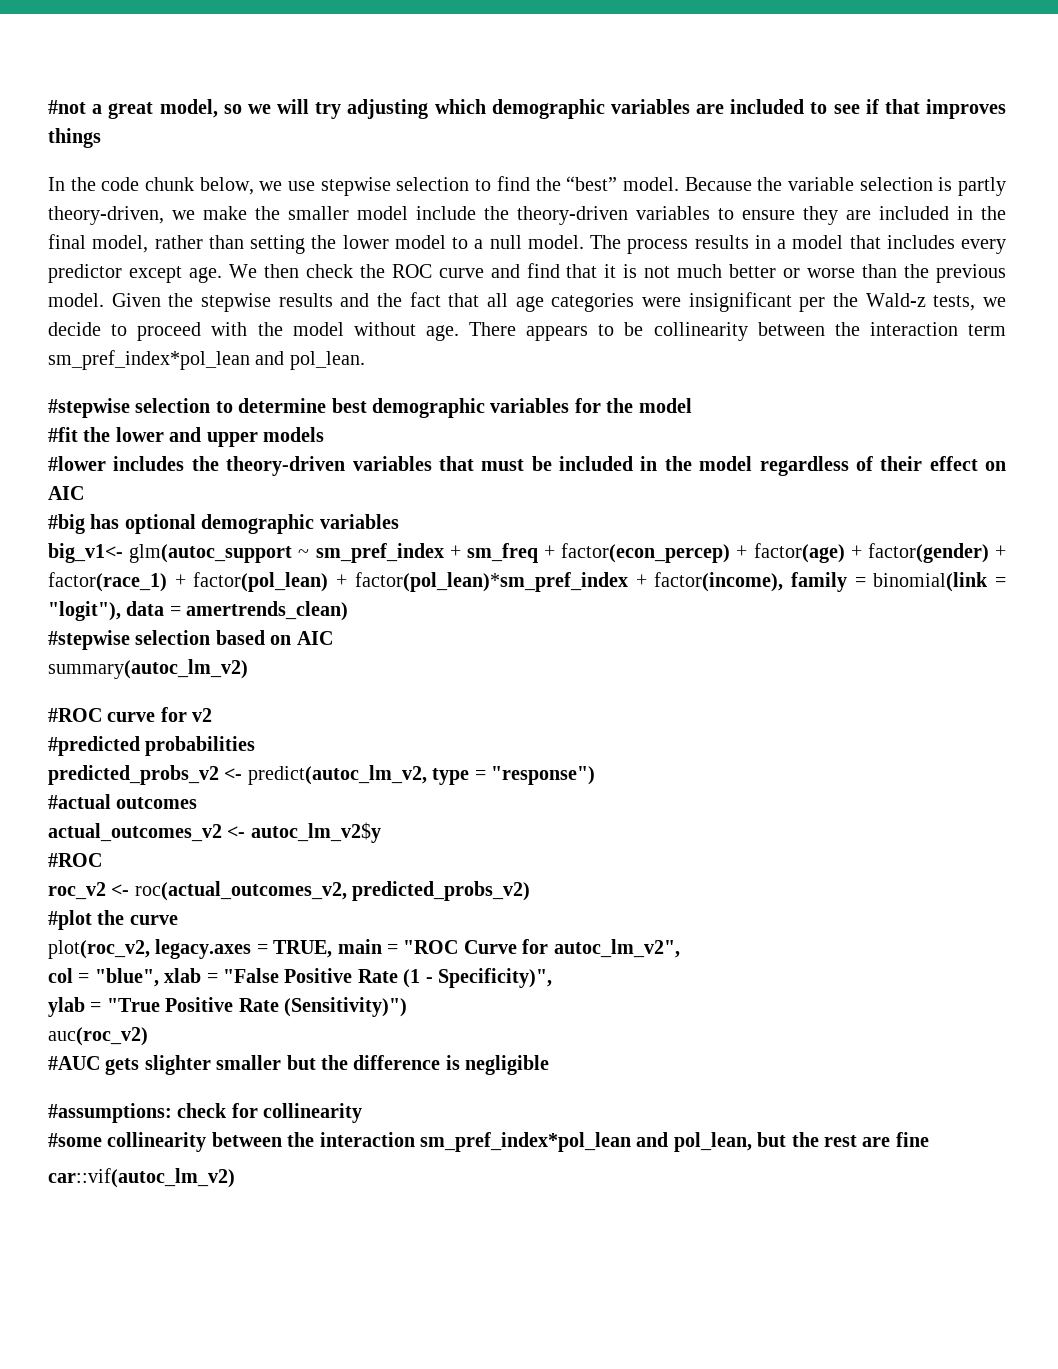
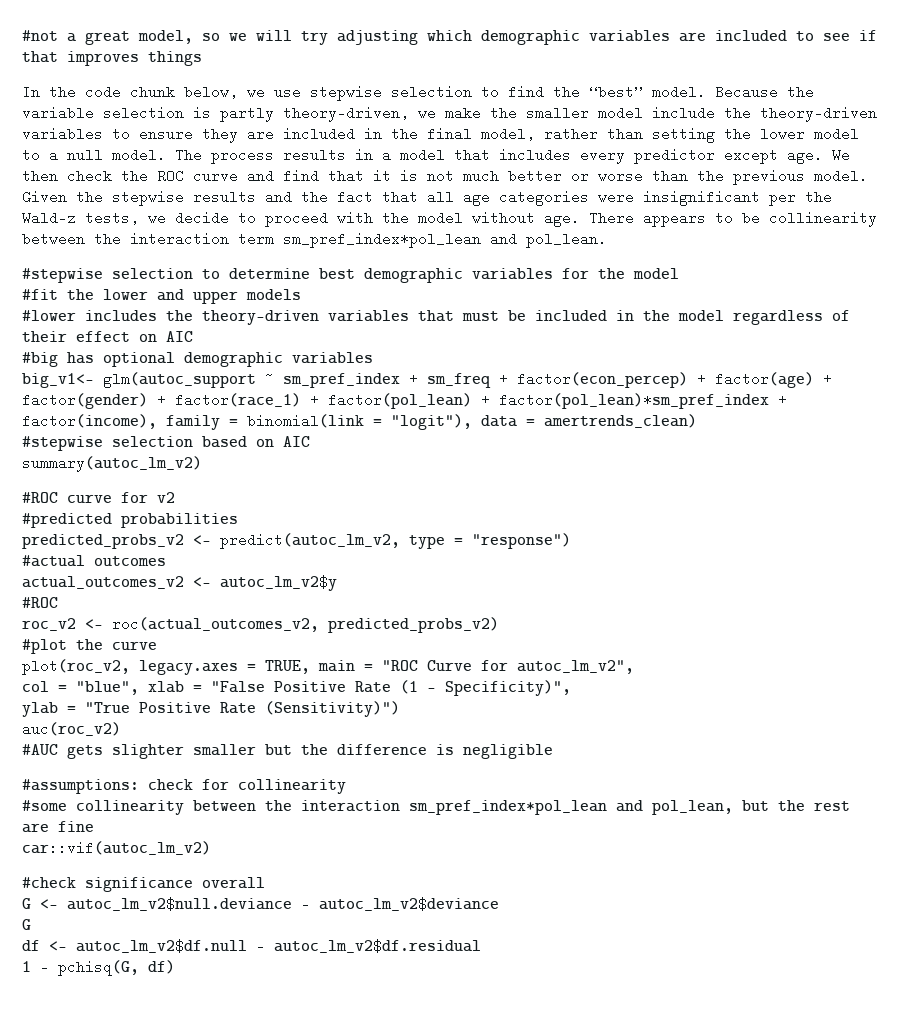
(235, 1178) none -> [22,877,265,892] [22,897,499,911] [22,919,31,930] [22,939,481,953] [22,960,175,976] // #check significance overall // G <- autoc_lm_v2$null.deviance - autoc_lm_v2$deviance // G // df <- autoc_lm_v2$df.null - autoc_lm_v2$df.residual // 1 - pchisq(G, df)

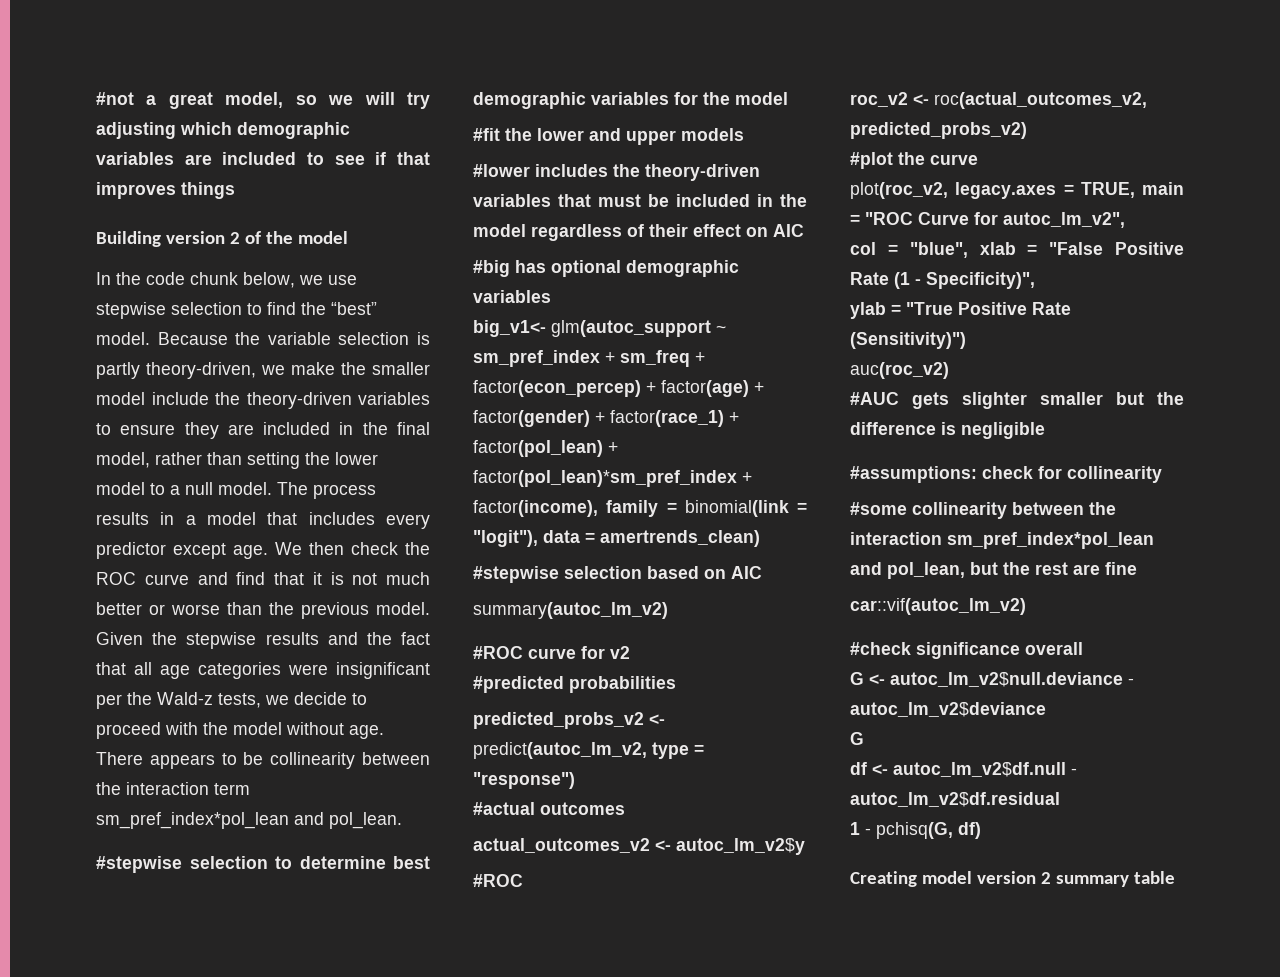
(202, 58) none -> [96,231,348,247] // Building version 2 of the model
(175, 967) none -> [850,871,1175,887] // Creating model version 2 summary table

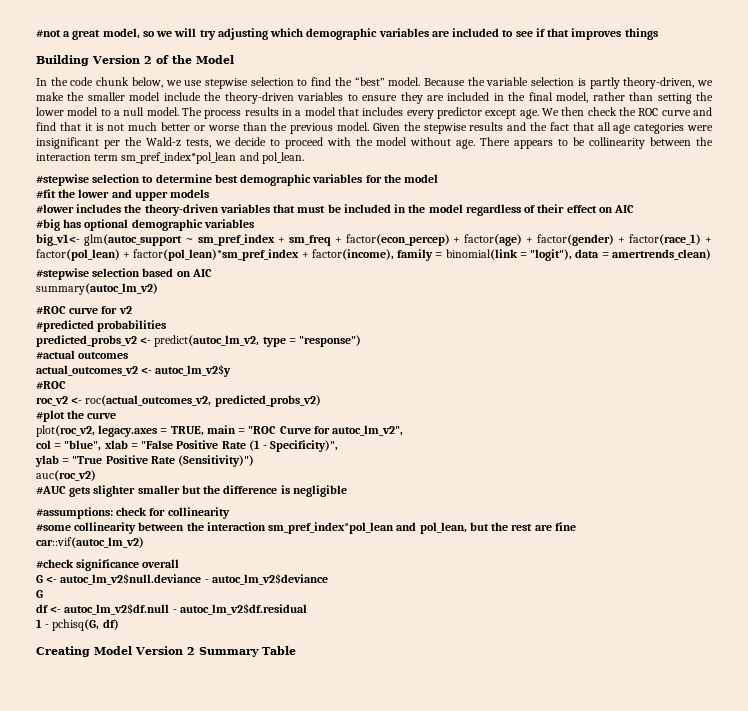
[165,231,225,244] version -> [92,55,140,64] Version
[297,231,348,244] model -> [196,55,234,64] Model
[921,871,1175,887] model version 2 summary table -> [94,646,296,657] Model Version 2 Summary Table

